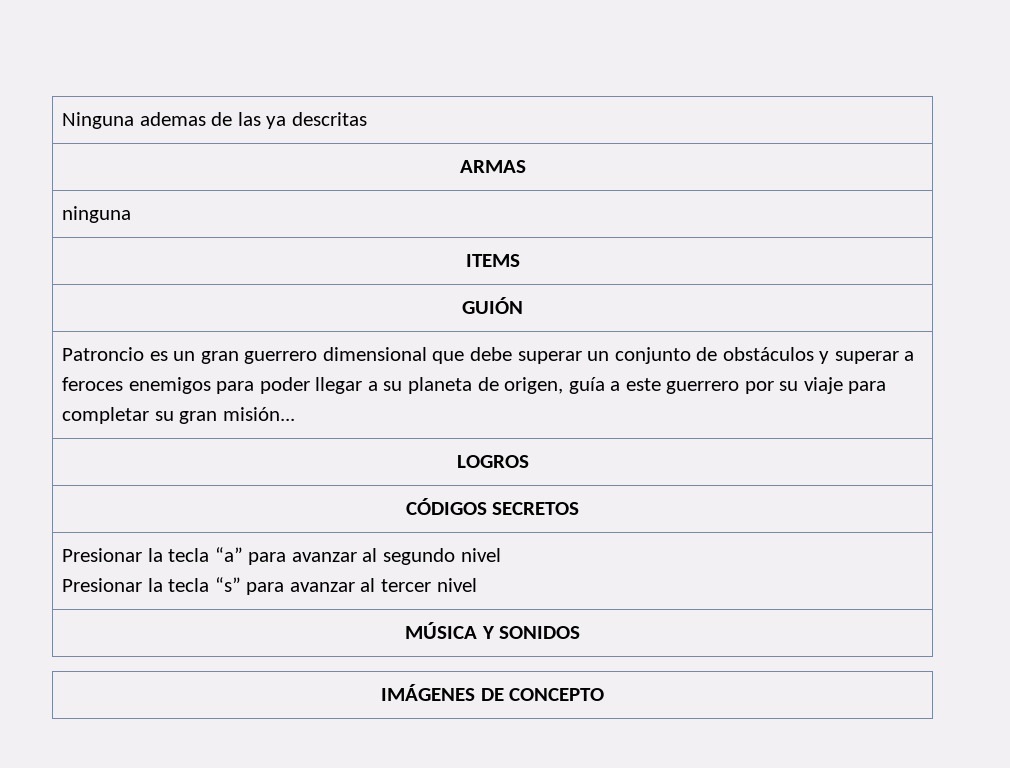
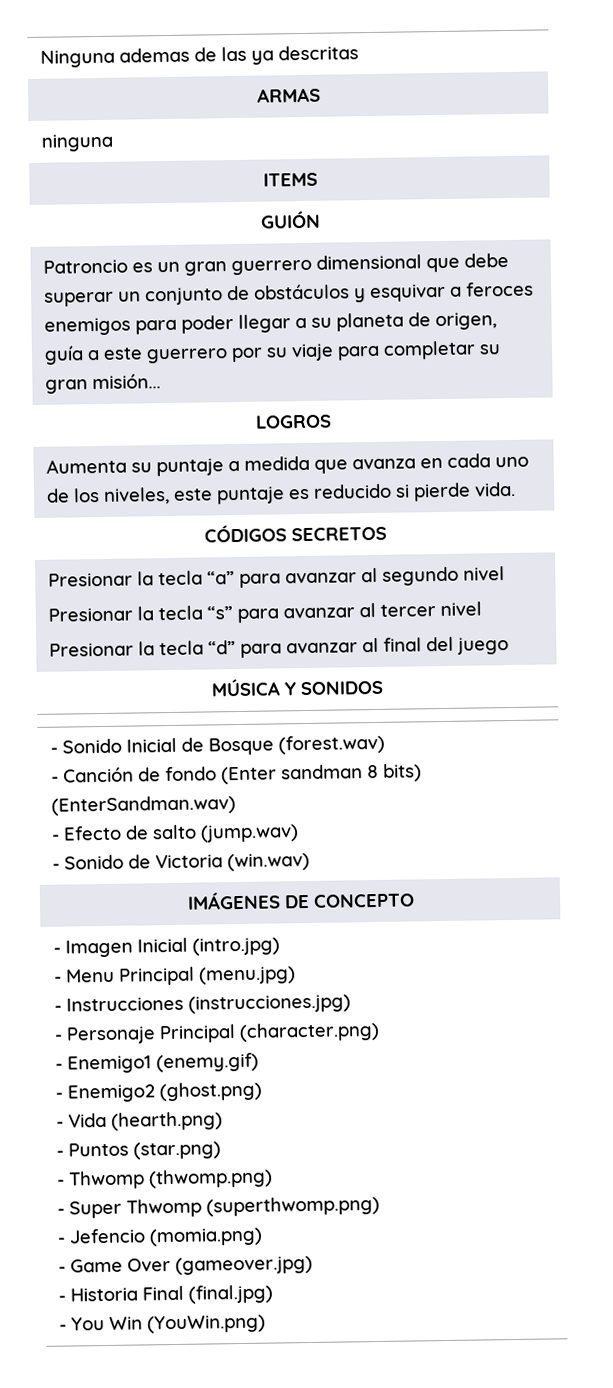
[834,351,899,364] superar -> [370,283,447,303] esquivar
(529, 461) none -> [46,453,530,477] [46,481,517,505] // Aumenta su puntaje a medida que avanza en cada uno de los niveles, este puntaje es reducido si pierde vida.
[404,622,581,639] [380,684,605,701] // MÚSICA Y SONIDOS // IMÁGENES DE CONCEPTO -> [49,636,510,658] [211,678,384,697] [50,734,386,756] [51,763,423,785] [51,795,237,816] [52,824,300,843] [52,852,311,872] [186,891,415,910] [53,937,281,958] [54,966,297,986] [54,994,352,1014] [54,1021,381,1045] [55,1052,260,1074] [55,1081,263,1103] [56,1111,224,1131] [56,1141,222,1160] [57,1168,274,1190] [57,1195,381,1219] [57,1227,264,1247] [58,1255,314,1275] [58,1284,274,1304] [59,1314,267,1334] // Presionar la tecla “d” para avanzar al final del juego // MÚSICA Y SONIDOS // - Sonido Inicial de Bosque (forest.wav) // - Canción de fondo (Enter sandman 8 bits) (EnterSandman.wav) // - Efecto de salto (jump.wav) // - Sonido de Victoria (win.wav) // IMÁGENES DE CONCEPTO // - Imagen Inicial (intro.jpg) // - Menu Principal (menu.jpg) // - Instrucciones (instrucciones.jpg) // - Personaje Principal (character.png) // - Enemigo1 (enemy.gif) // - Enemigo2 (ghost.png) // - Vida (hearth.png) // - Puntos (star.png) // - Thwomp (thwomp.png) // - Super Thwomp (superthwomp.png) // - Jefencio (momia.png) // - Game Over (gameover.jpg) // - Historia Final (final.jpg) // - You Win (YouWin.png)

